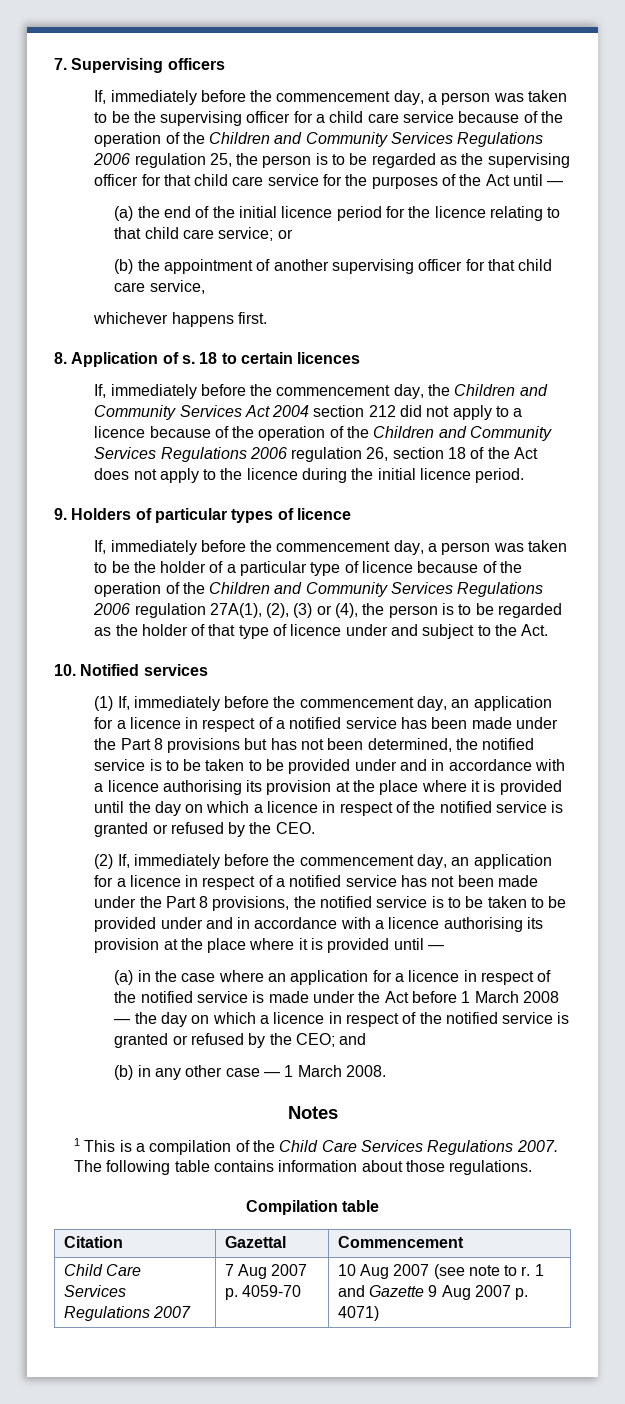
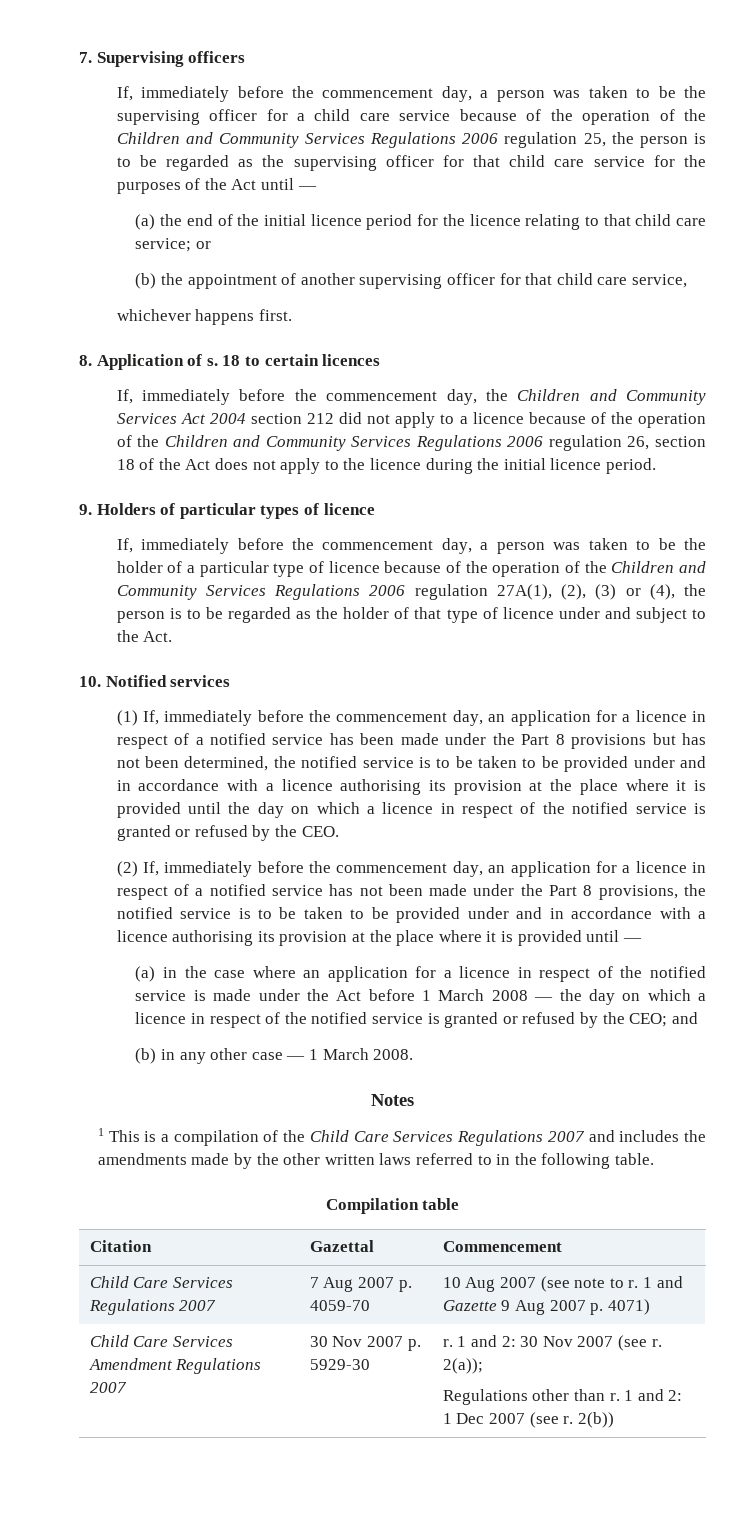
[516,1140,558,1152] [74,1160,533,1175] 2007. The following table contains information about those regulations. -> [547,1130,706,1142] [97,1153,654,1169] 2007 and includes the amendments made by the other written laws referred to in the following table.
(379, 1313) none -> [89,1335,233,1347] [88,1358,262,1374] [89,1382,127,1393] [309,1336,421,1351] [309,1359,370,1370] [442,1335,662,1351] [442,1358,483,1374] [442,1389,683,1405] [442,1412,614,1428] // Child Care Services Amendment Regulations 2007 | 30 Nov 2007 p. 5929-30 | r. 1 and 2: 30 Nov 2007 (see r. 2(a)); // Regulations other than r. 1 and 2: 1 Dec 2007 (see r. 2(b))

